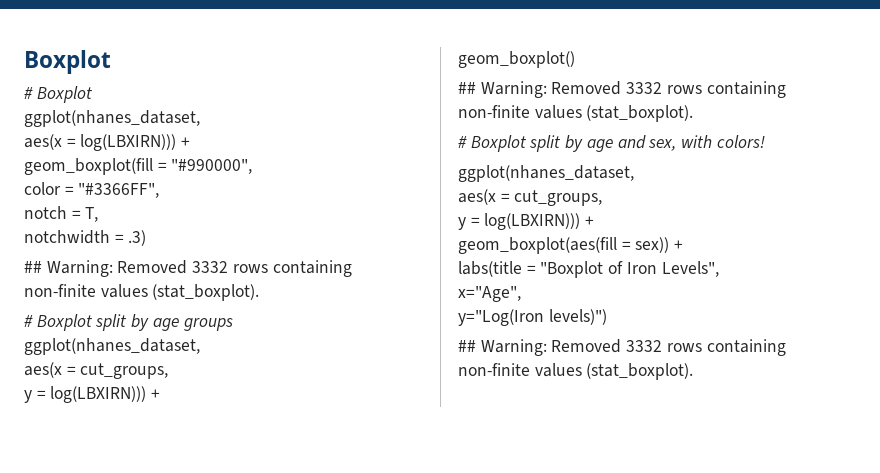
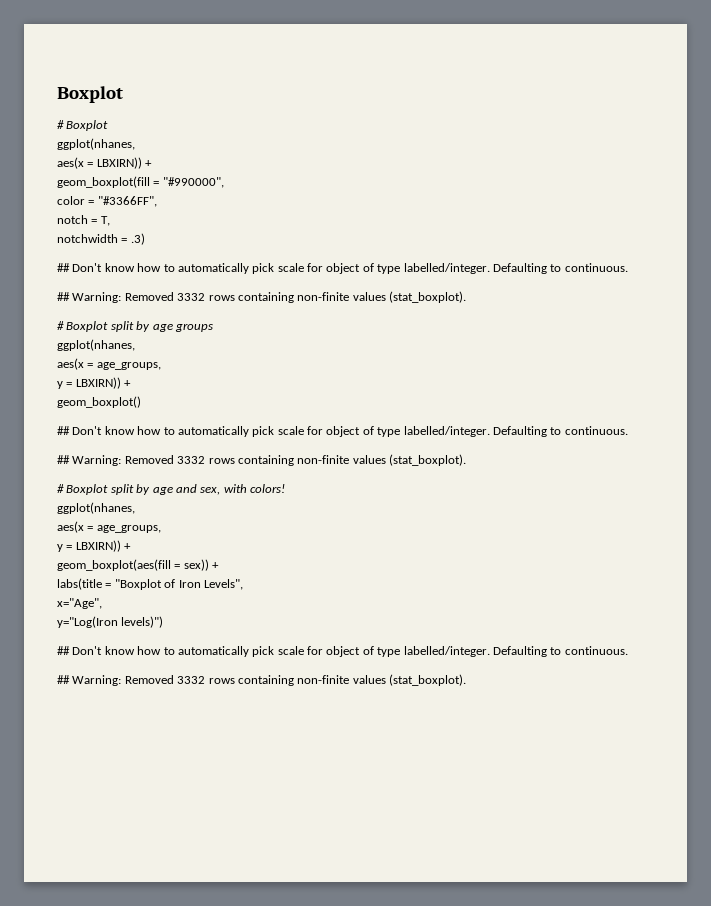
[24,110,200,127] [24,134,177,151] ggplot(nhanes_dataset, // aes(x = log(LBXIRN))) -> [57,138,135,150] [57,157,142,169] ggplot(nhanes, // aes(x = LBXIRN))
(147, 238) none -> [57,263,628,274] // ## Don't know how to automatically pick scale for object of type labelled/integer. Defaulting to continuous.
[24,338,200,355] [24,362,169,379] [24,386,147,403] ggplot(nhanes_dataset, // aes(x = cut_groups, // y = log(LBXIRN))) -> [57,339,135,351] [57,358,161,370] [57,377,121,389] ggplot(nhanes, // aes(x = age_groups, // y = LBXIRN))
(575, 59) none -> [57,426,628,437] // ## Don't know how to automatically pick scale for object of type labelled/integer. Defaulting to continuous.
[458,165,634,182] [458,189,603,206] [458,213,581,230] ggplot(nhanes_dataset, // aes(x = cut_groups, // y = log(LBXIRN))) -> [57,502,135,514] [57,521,161,533] [57,540,121,552] ggplot(nhanes, // aes(x = age_groups, // y = LBXIRN))
(607, 317) none -> [57,646,628,657] // ## Don't know how to automatically pick scale for object of type labelled/integer. Defaulting to continuous.

